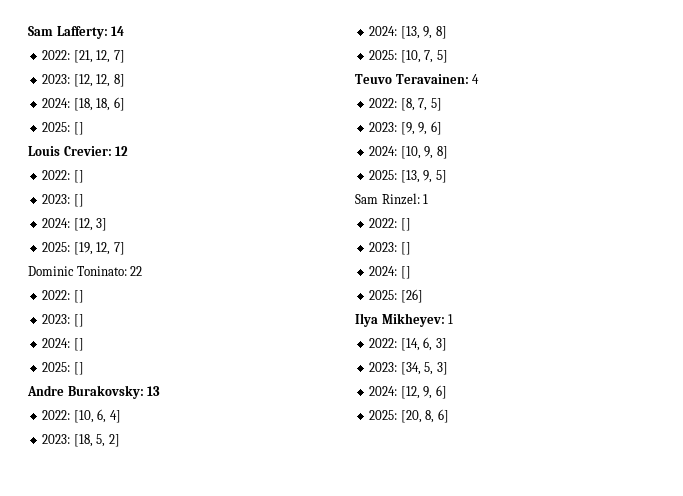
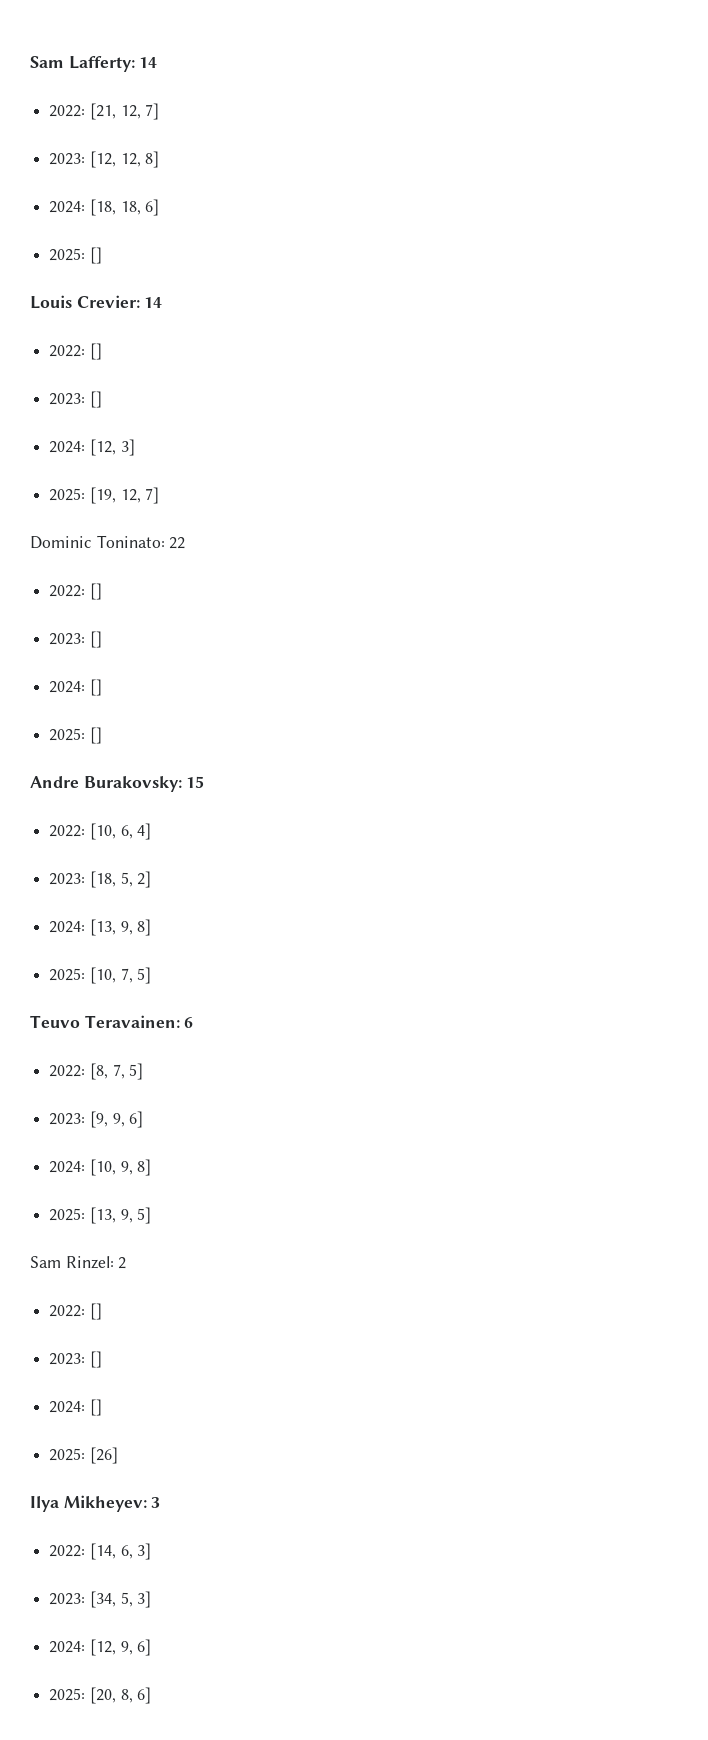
[115,146,129,156] 12 -> [144,297,163,308] 14
[147,386,161,396] 13 -> [186,776,205,788] 15
[472,74,480,84] 4 -> [184,1017,194,1028] 6
[423,194,429,204] 1 -> [118,1257,127,1269] 2
[448,314,454,324] 1 -> [151,1497,161,1508] 3

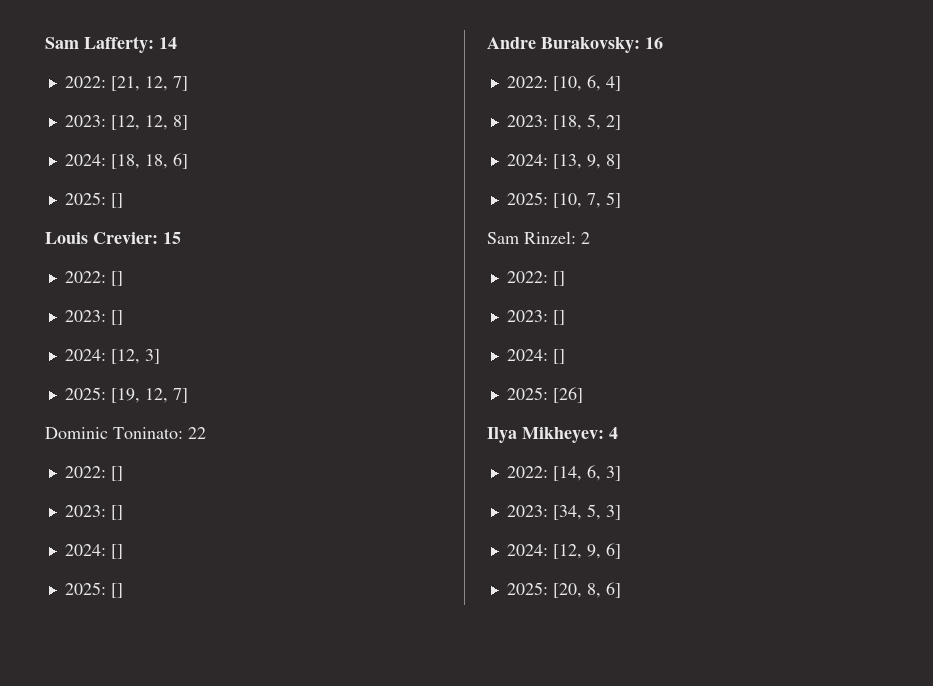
[144,297,163,308] 14 -> [163,232,181,244] 15
[186,776,205,788] 15 -> [645,37,663,49] 16
[30,1015,194,1028] [49,1063,144,1080] [49,1111,144,1128] [49,1159,152,1176] [49,1207,152,1224] // Teuvo Teravainen: 6 // 2022: [8, 7, 5] // 2023: [9, 9, 6] // 2024: [10, 9, 8] // 2025: [13, 9, 5] -> (621, 200) none
[151,1497,161,1508] 3 -> [609,427,618,439] 4

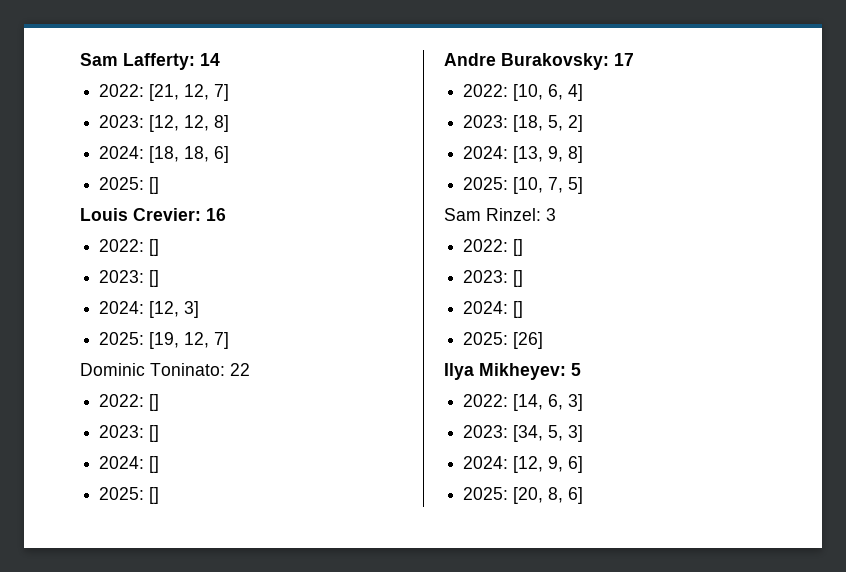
[163,232,181,244] 15 -> [206,208,226,221] 16
[645,37,663,49] 16 -> [614,53,634,66] 17
[581,232,590,244] 2 -> [546,208,556,221] 3
[609,427,618,439] 4 -> [571,363,581,376] 5

